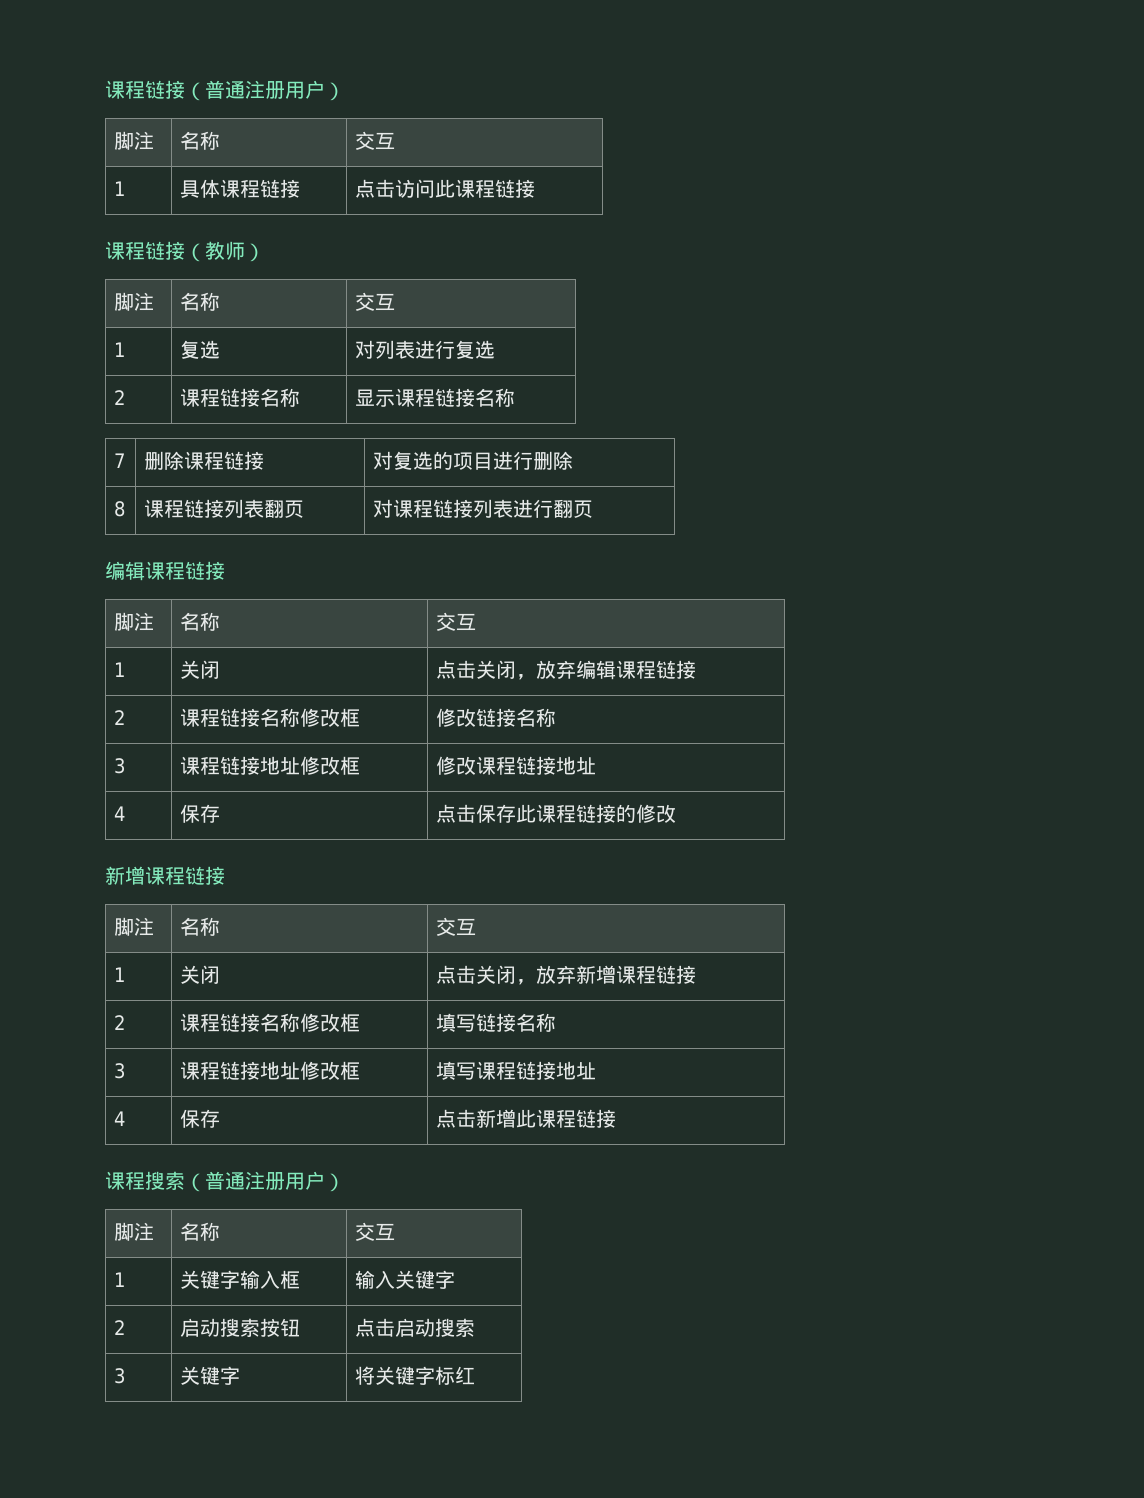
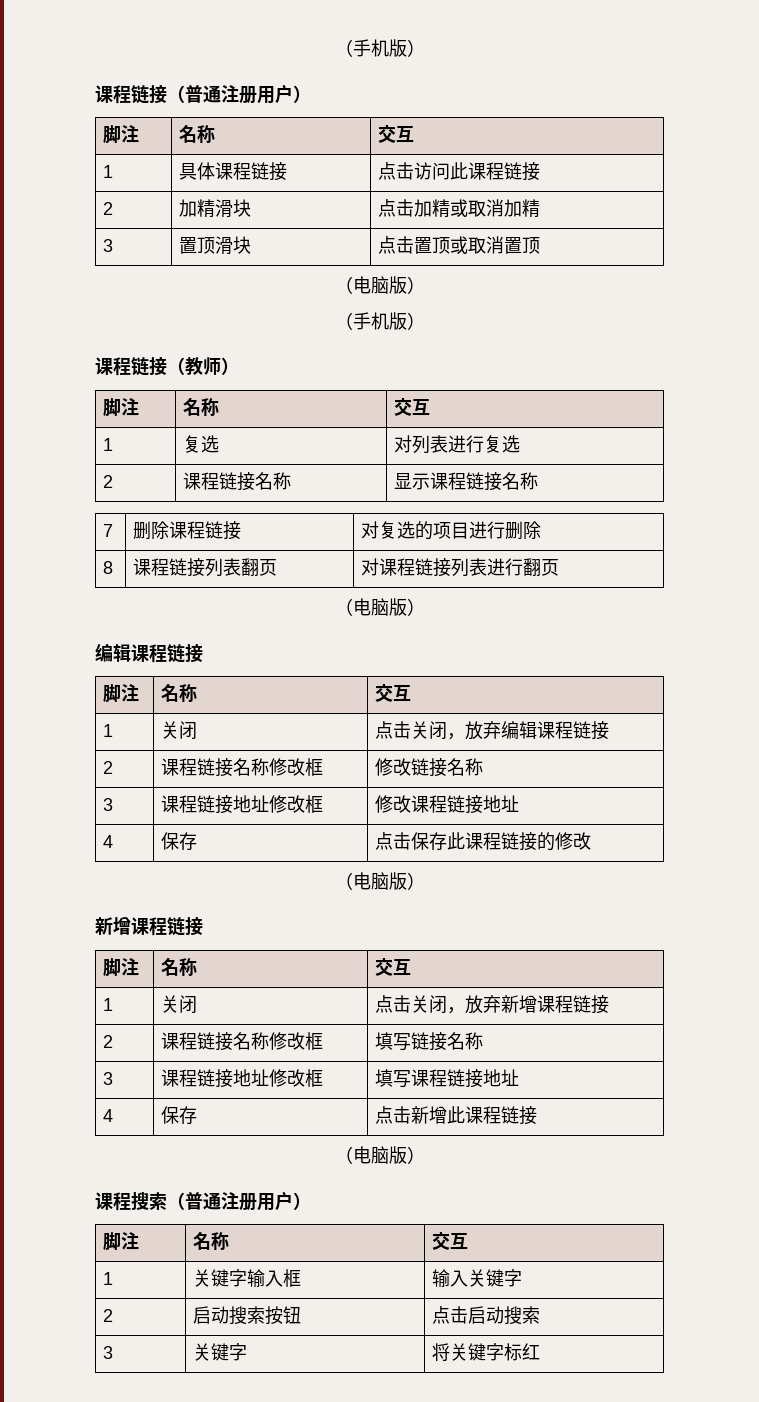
(105, 89) none -> [334,39,425,57] （手机版） //
(536, 188) none -> [103,202,114,215] [179,199,252,217] [378,199,541,217] [103,239,114,252] [179,236,252,254] [378,236,541,254] [334,276,425,294] [334,312,425,330] // 2 | 加精滑块 | 点击加精或取消加精 // 3 | 置顶滑块 | 点击置顶或取消置顶 // （电脑版） // （手机版）
(594, 509) none -> [334,598,425,616] // （电脑版）
(677, 813) none -> [334,872,425,890] // （电脑版）
(617, 1118) none -> [334,1146,425,1164] // （电脑版）

